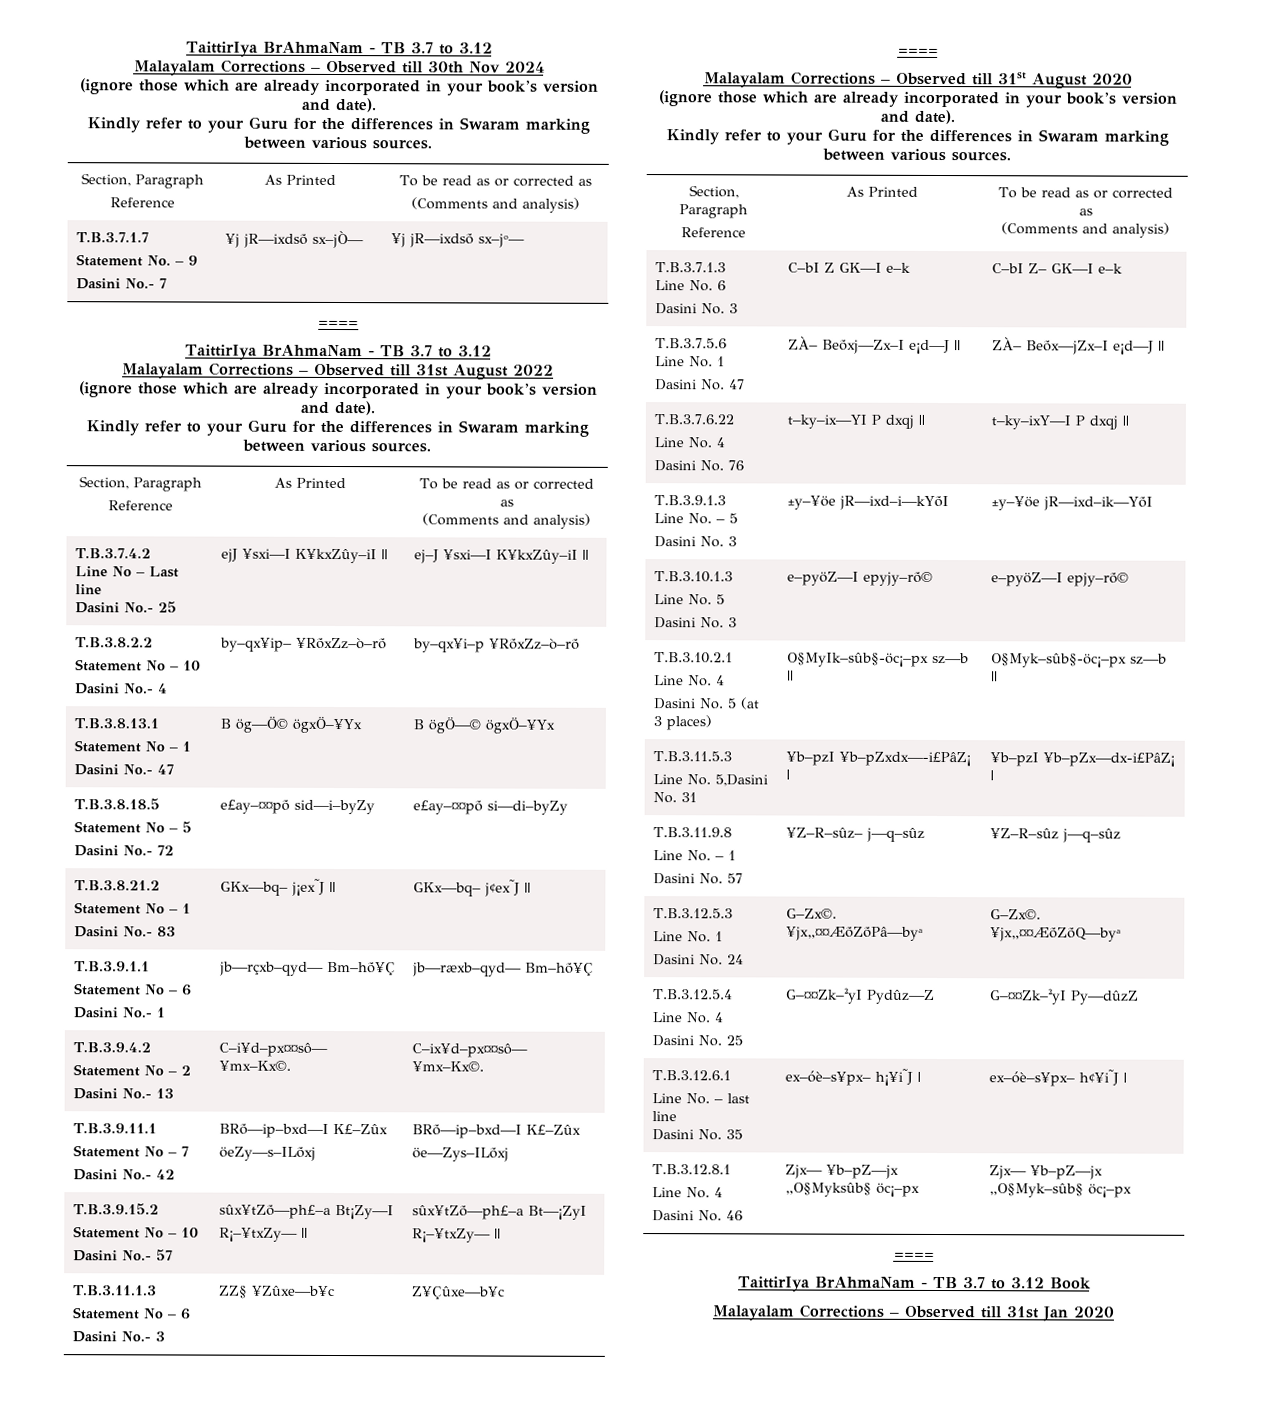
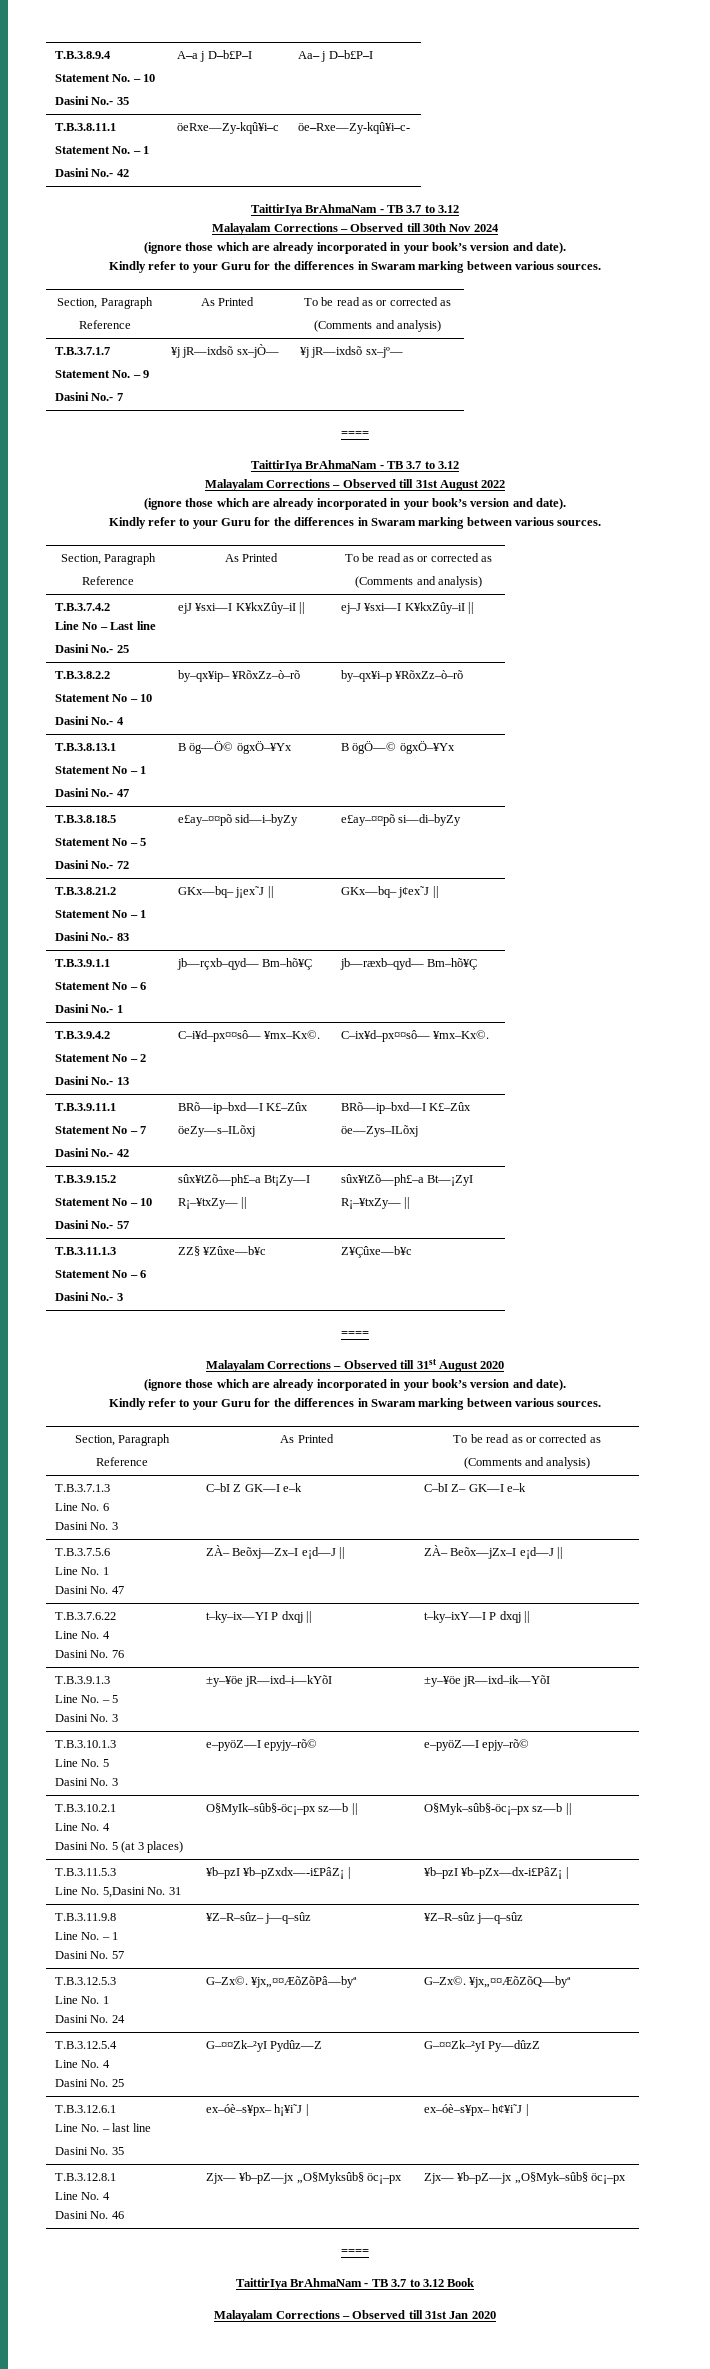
(185, 49) none -> [55,51,112,59] [55,74,156,82] [55,96,129,105] [177,50,252,62] [298,50,373,62] [55,123,117,131] [55,146,150,154] [55,168,129,177] [177,122,280,134] [298,122,411,134] T.B.3.8.9.4 // Statement No. – 10 // Dasini No.- 35 | A–a j D–b£P–I | Aa– j D–b£P–I // T.B.3.8.11.1 // Statement No. – 1 // Dasini No.- 42 | öeRxe—Zy-kqû¥i–c | öe–Rxe—Zy-kqû¥i–c- //

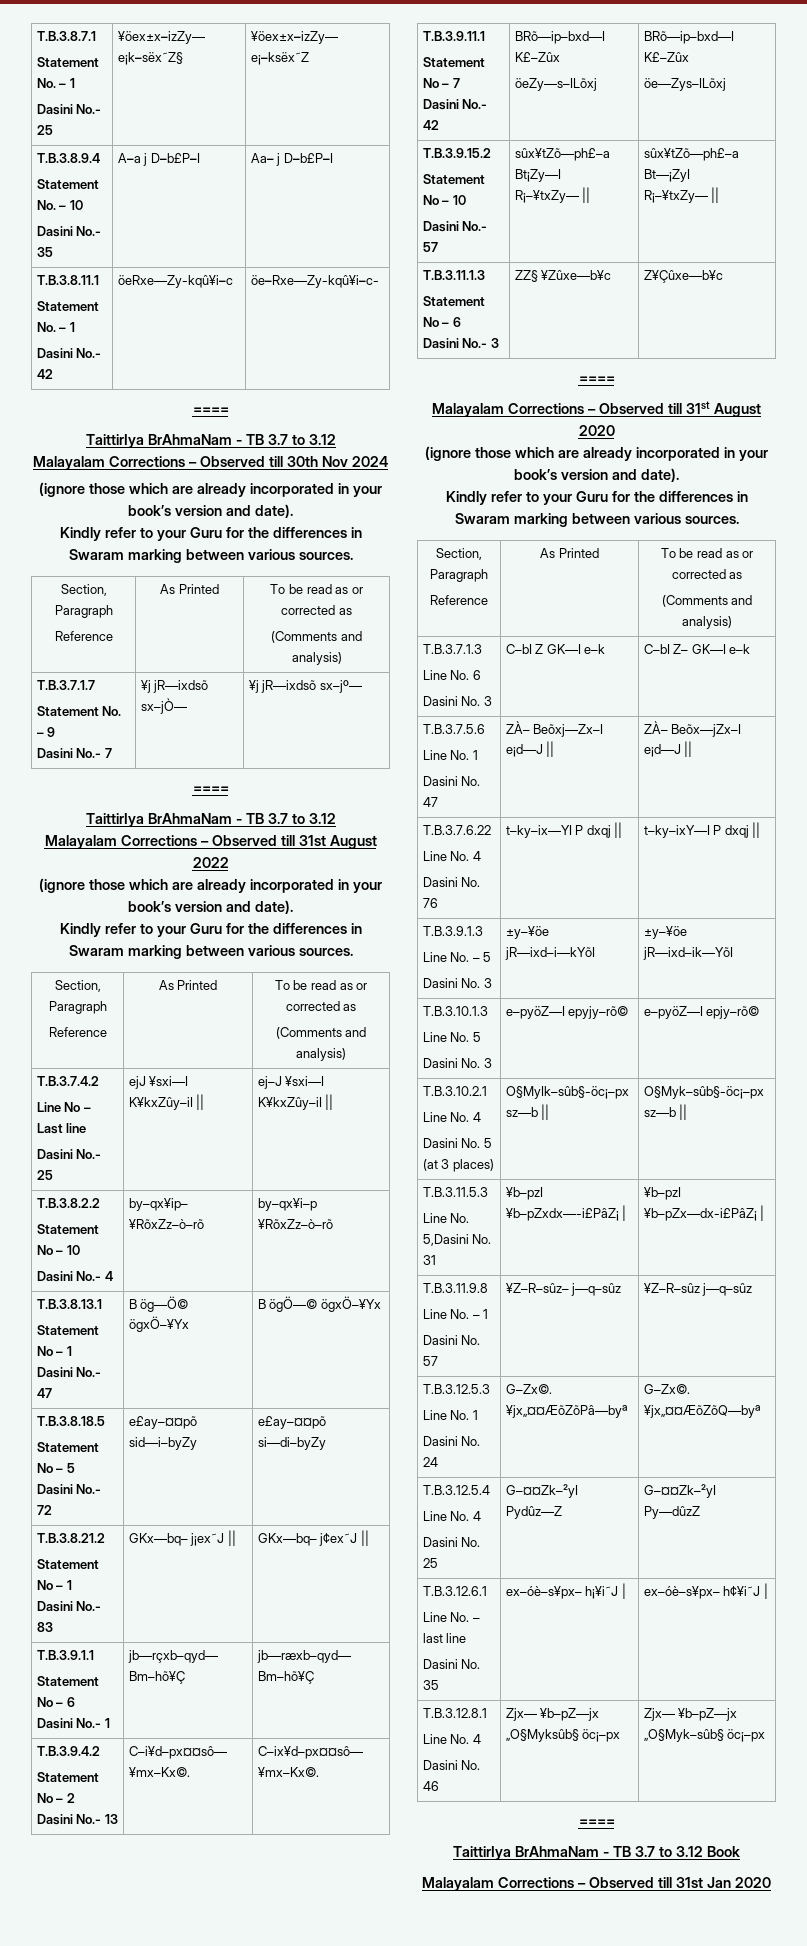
(55, 55) none -> [36,31,96,41] [36,57,99,67] [36,78,75,88] [36,104,102,115] [36,125,53,135] [116,31,205,44] [117,52,183,65] [249,31,338,44] [250,52,309,65] T.B.3.8.7.1 // Statement No. – 1 // Dasini No.- 25 | ¥öex±x–izZy— e¡k–sëx˜Z§ | ¥öex±x–izZy— e¡–ksëx˜Z //
(411, 128) none -> [192,407,229,414] // ====

